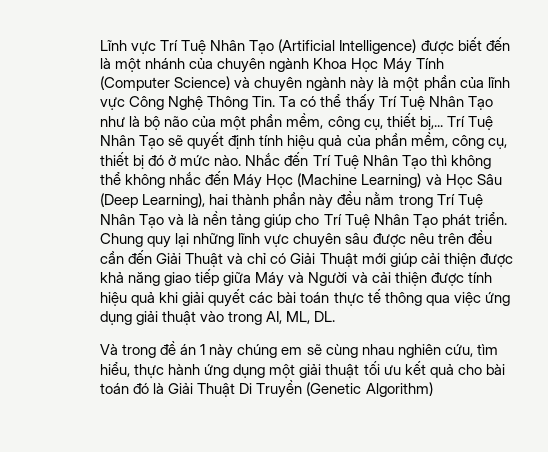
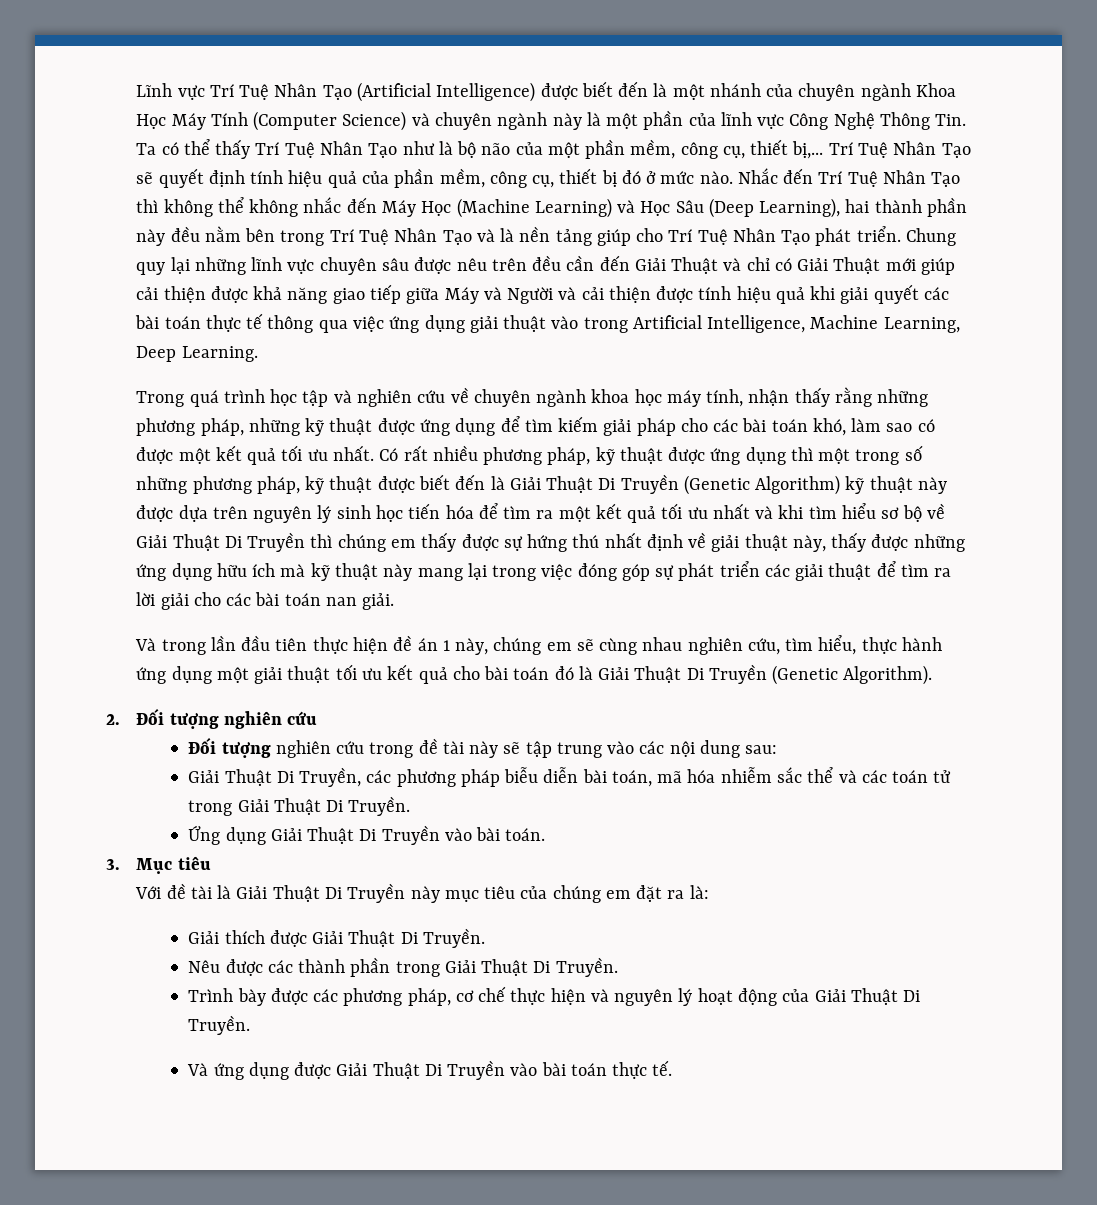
(395, 198) none -> [245,228,276,242] bên
[266,311,336,324] [100,344,157,358] AI, ML, DL. // Và trong -> [632,315,960,333] [136,346,258,362] [136,387,929,407] [136,416,935,436] [136,445,923,465] [136,474,947,495] [136,503,945,523] [136,532,965,552] [136,561,952,581] [136,592,395,610] [135,635,389,655] Artificial Intelligence, Machine Learning, Deep Learning. // Trong quá trình học tập và nghiên cứu về chuyên ngành khoa học máy tính, nhận thấy rằng những phương pháp, những kỹ thuật được ứng dụng để tìm kiếm giải pháp cho các bài toán khó, làm sao có được một kết quả tối ưu nhất. Có rất nhiều phương pháp, kỹ thuật được ứng dụng thì một trong số những phương pháp, kỹ thuật được biết đến là Giải Thuật Di Truyền (Genetic Algorithm) kỹ thuật này được dựa trên nguyên lý sinh học tiến hóa để tìm ra một kết quả tối ưu nhất và khi tìm hiểu sơ bộ về Giải Thuật Di Truyền thì chúng em thấy được sự hứng thú nhất định về giải thuật này, thấy được những ứng dụng hữu ích mà kỹ thuật này mang lại trong việc đóng góp sự phát triển các giải thuật để tìm ra lời giải cho các bài toán nan giải. // Và trong lần đầu tiên thực hiện
[209,344,234,359] này -> [455,638,489,655] này,
[365,382,433,397] Algorithm) -> [843,665,933,685] [106,709,318,729] [188,738,778,758] [188,767,952,787] [188,796,411,816] [188,825,546,845] [106,856,211,874] [135,883,709,903] [188,928,485,948] [188,957,618,977] [188,986,921,1006] [188,1015,251,1035] [187,1060,673,1080] Algorithm). // 2. Đối tượng nghiên cứu // Đối tượng nghiên cứu trong đề tài này sẽ tập trung vào các nội dung sau: // Giải Thuật Di Truyền, các phương pháp biễu diễn bài toán, mã hóa nhiễm sắc thể và các toán tử trong Giải Thuật Di Truyền. // Ứng dụng Giải Thuật Di Truyền vào bài toán. // 3. Mục tiêu // Với đề tài là Giải Thuật Di Truyền này mục tiêu của chúng em đặt ra là: // Giải thích được Giải Thuật Di Truyền. // Nêu được các thành phần trong Giải Thuật Di Truyền. // Trình bày được các phương pháp, cơ chế thực hiện và nguyên lý hoạt động của Giải Thuật Di Truyền. // Và ứng dụng được Giải Thuật Di Truyền vào bài toán thực tế.

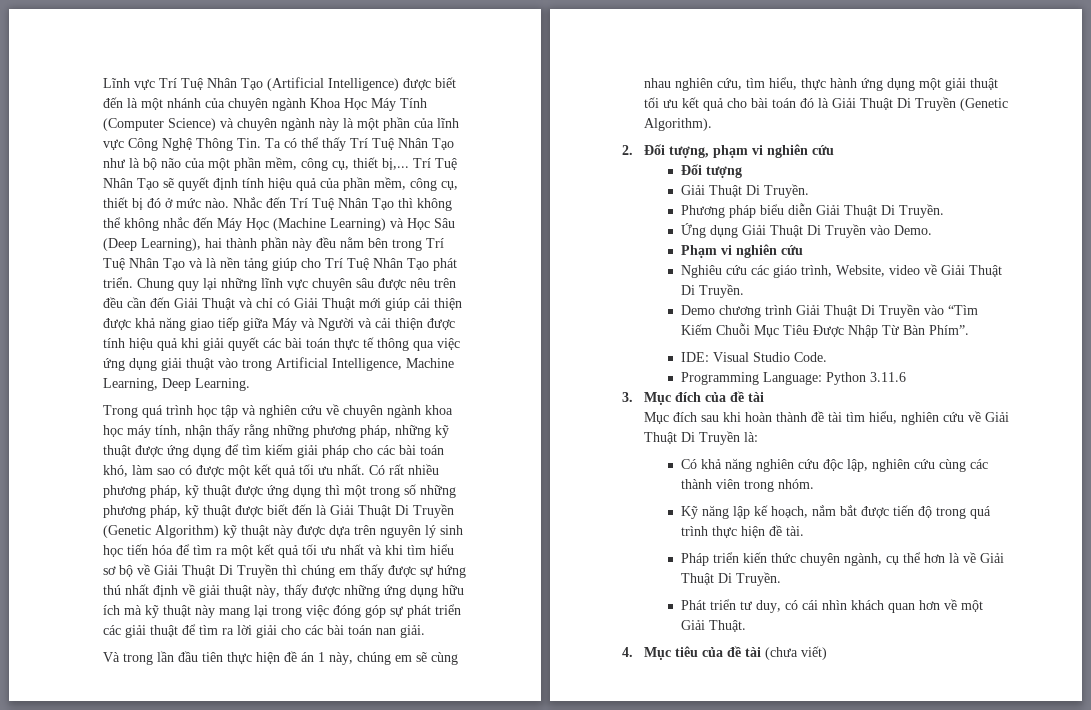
[169,712,219,729] tượng -> [668,145,763,158] tượng, phạm vi
[275,738,778,758] [188,767,952,787] [188,800,233,816] nghiên cứu trong đề tài này sẽ tập trung vào các nội dung sau: // Giải Thuật Di Truyền, các phương pháp biễu diễn bài toán, mã hóa nhiễm sắc thể và các toán tử trong -> [680,184,809,198] [680,203,812,218] // Giải Thuật Di Truyền. // Phương pháp biểu diễn
[476,827,546,841] [106,856,211,874] [135,883,709,903] [188,928,485,948] [188,957,618,977] [188,986,921,1006] [188,1015,251,1035] [187,1060,673,1080] bài toán. // 3. Mục tiêu // Với đề tài là Giải Thuật Di Truyền này mục tiêu của chúng em đặt ra là: // Giải thích được Giải Thuật Di Truyền. // Nêu được các thành phần trong Giải Thuật Di Truyền. // Trình bày được các phương pháp, cơ chế thực hiện và nguyên lý hoạt động của Giải Thuật Di Truyền. // Và ứng dụng được Giải Thuật Di Truyền vào bài toán thực tế. -> [893,225,932,235] [680,244,803,258] [680,264,1002,278] [680,284,744,298] [680,304,978,318] [680,323,969,338] [680,352,827,362] [680,372,906,385] [622,391,764,405] [643,411,1009,425] [643,431,758,445] [680,458,988,472] [680,479,814,492] [680,505,991,519] [680,525,804,538] [680,552,1004,566] [680,572,781,586] [680,599,983,613] [680,620,746,632] [622,646,827,660] Demo. // Phạm vi nghiên cứu // Nghiêu cứu các giáo trình, Website, video về Giải Thuật Di Truyền. // Demo chương trình Giải Thuật Di Truyền vào “Tìm Kiếm Chuỗi Mục Tiêu Được Nhập Từ Bàn Phím”. // IDE: Visual Studio Code. // Programming Language: Python 3.11.6 // 3. Mục đích của đề tài // Mục đích sau khi hoàn thành đề tài tìm hiểu, nghiên cứu về Giải Thuật Di Truyền là: // Có khả năng nghiên cứu độc lập, nghiên cứu cùng các thành viên trong nhóm. // Kỹ năng lập kế hoạch, nắm bắt được tiến độ trong quá trình thực hiện đề tài. // Pháp triển kiến thức chuyên ngành, cụ thể hơn là về Giải Thuật Di Truyền. // Phát triển tư duy, có cái nhìn khách quan hơn về một Giải Thuật. // 4. Mục tiêu của đề tài (chưa viết)

